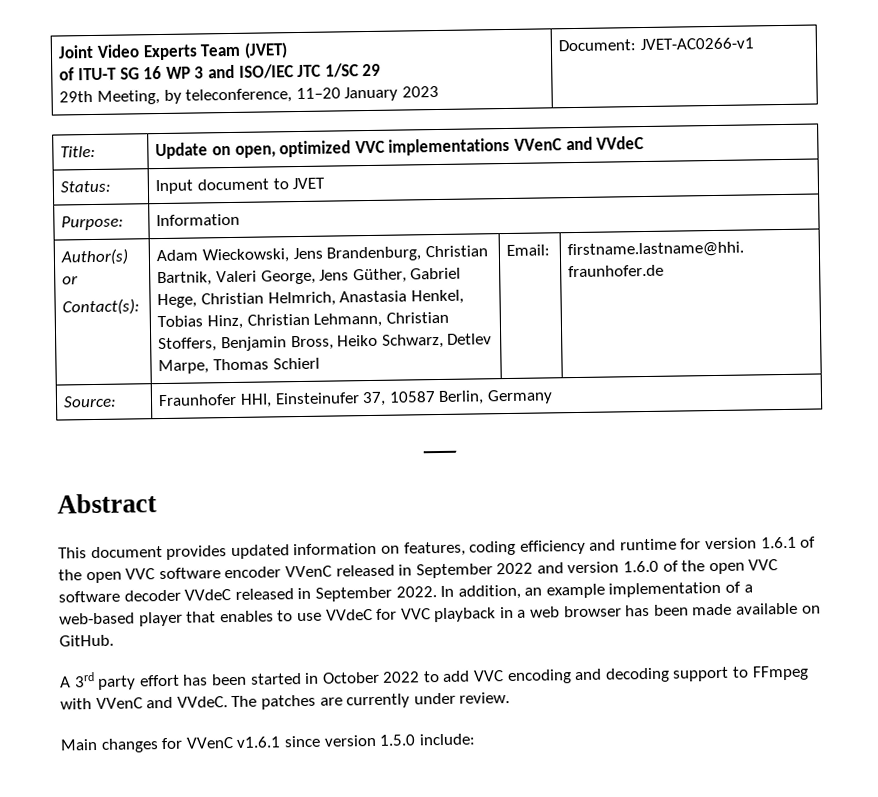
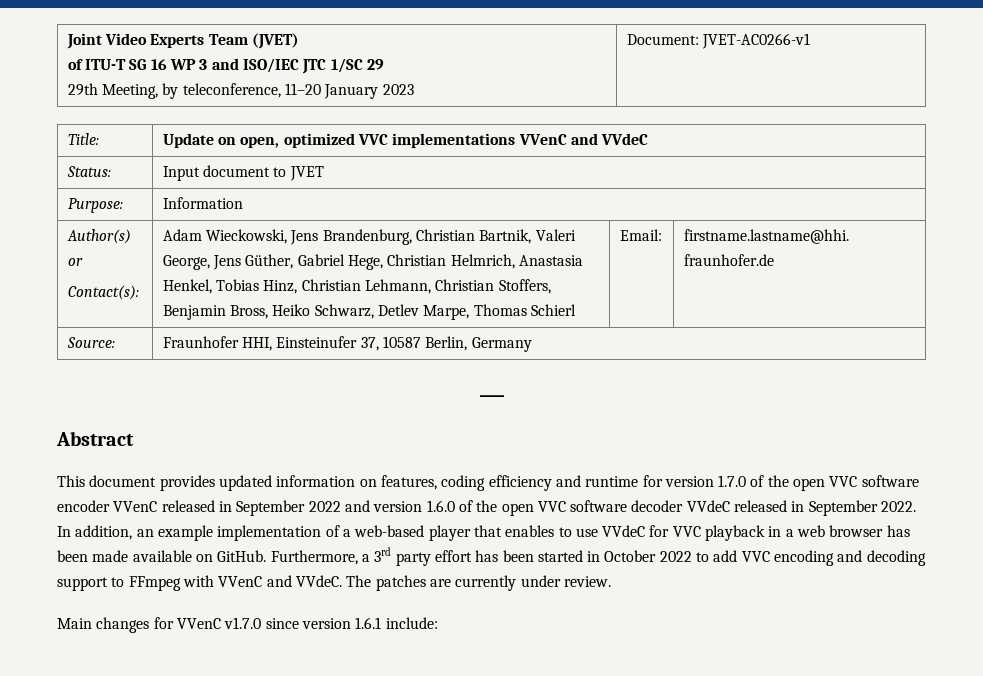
[760,536,797,549] 1.6.1 -> [718,475,747,487] 1.7.0
[59,676,71,688] // A -> [270,550,370,565] Furthermore, a
[236,736,282,748] v1.6.1 -> [224,617,262,629] v1.7.0
[379,734,417,746] 1.5.0 -> [355,617,382,629] 1.6.1

